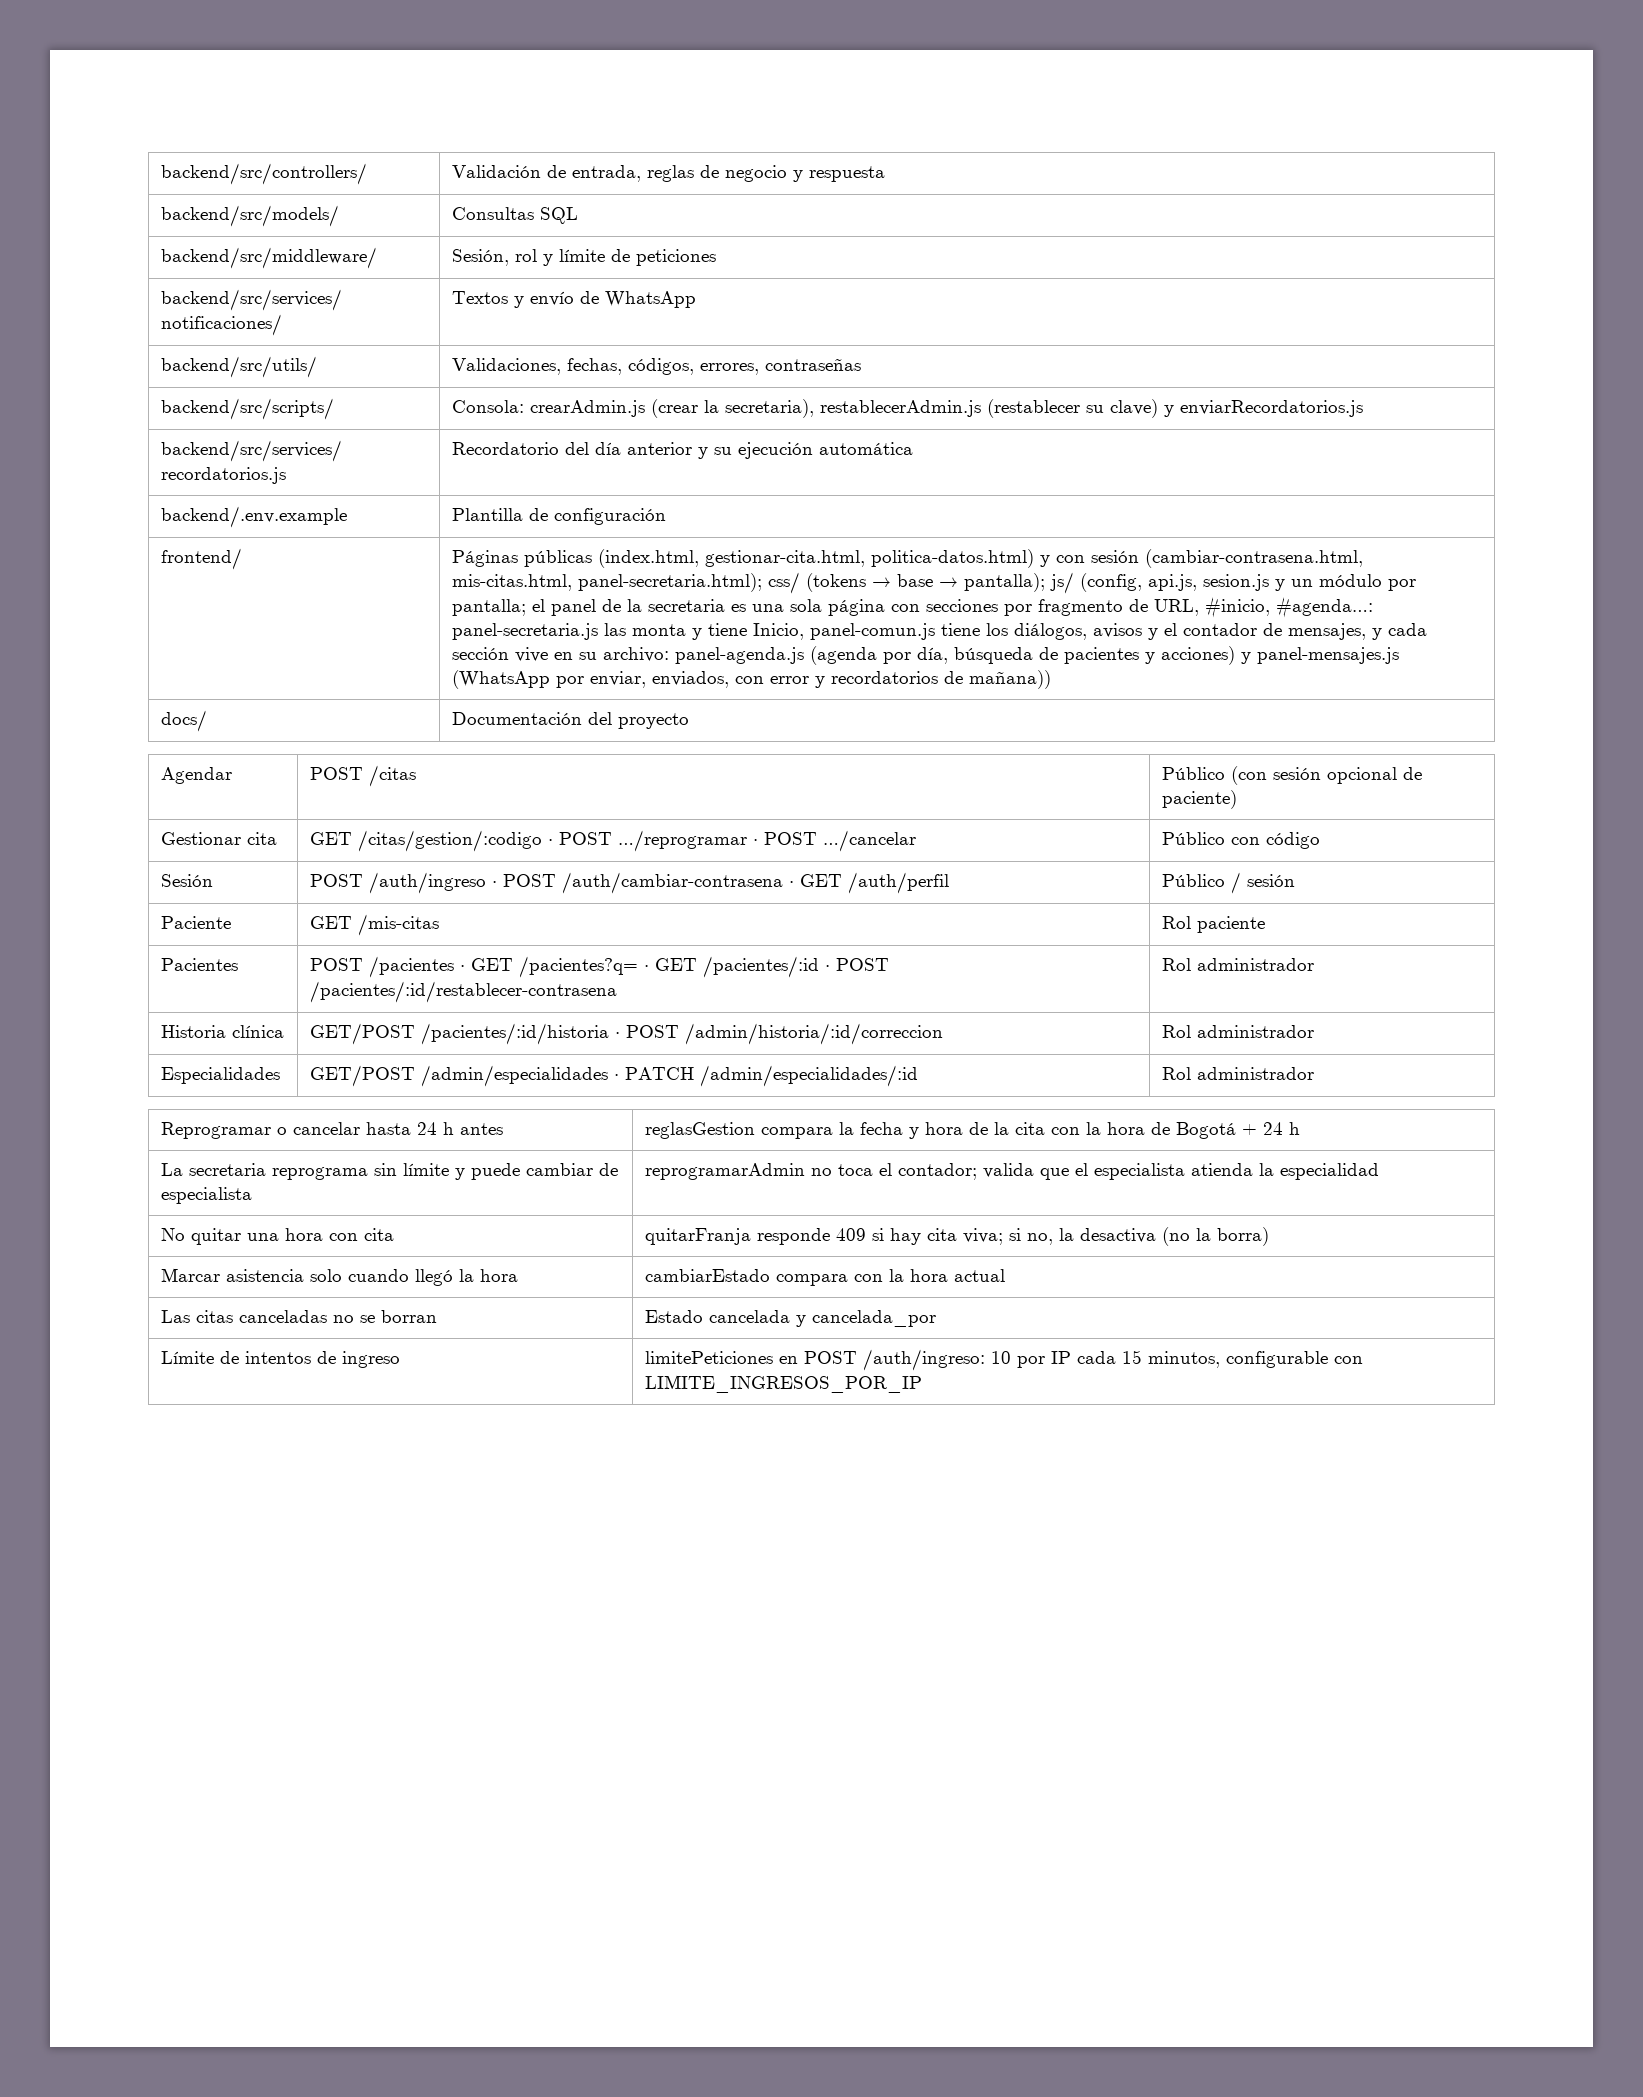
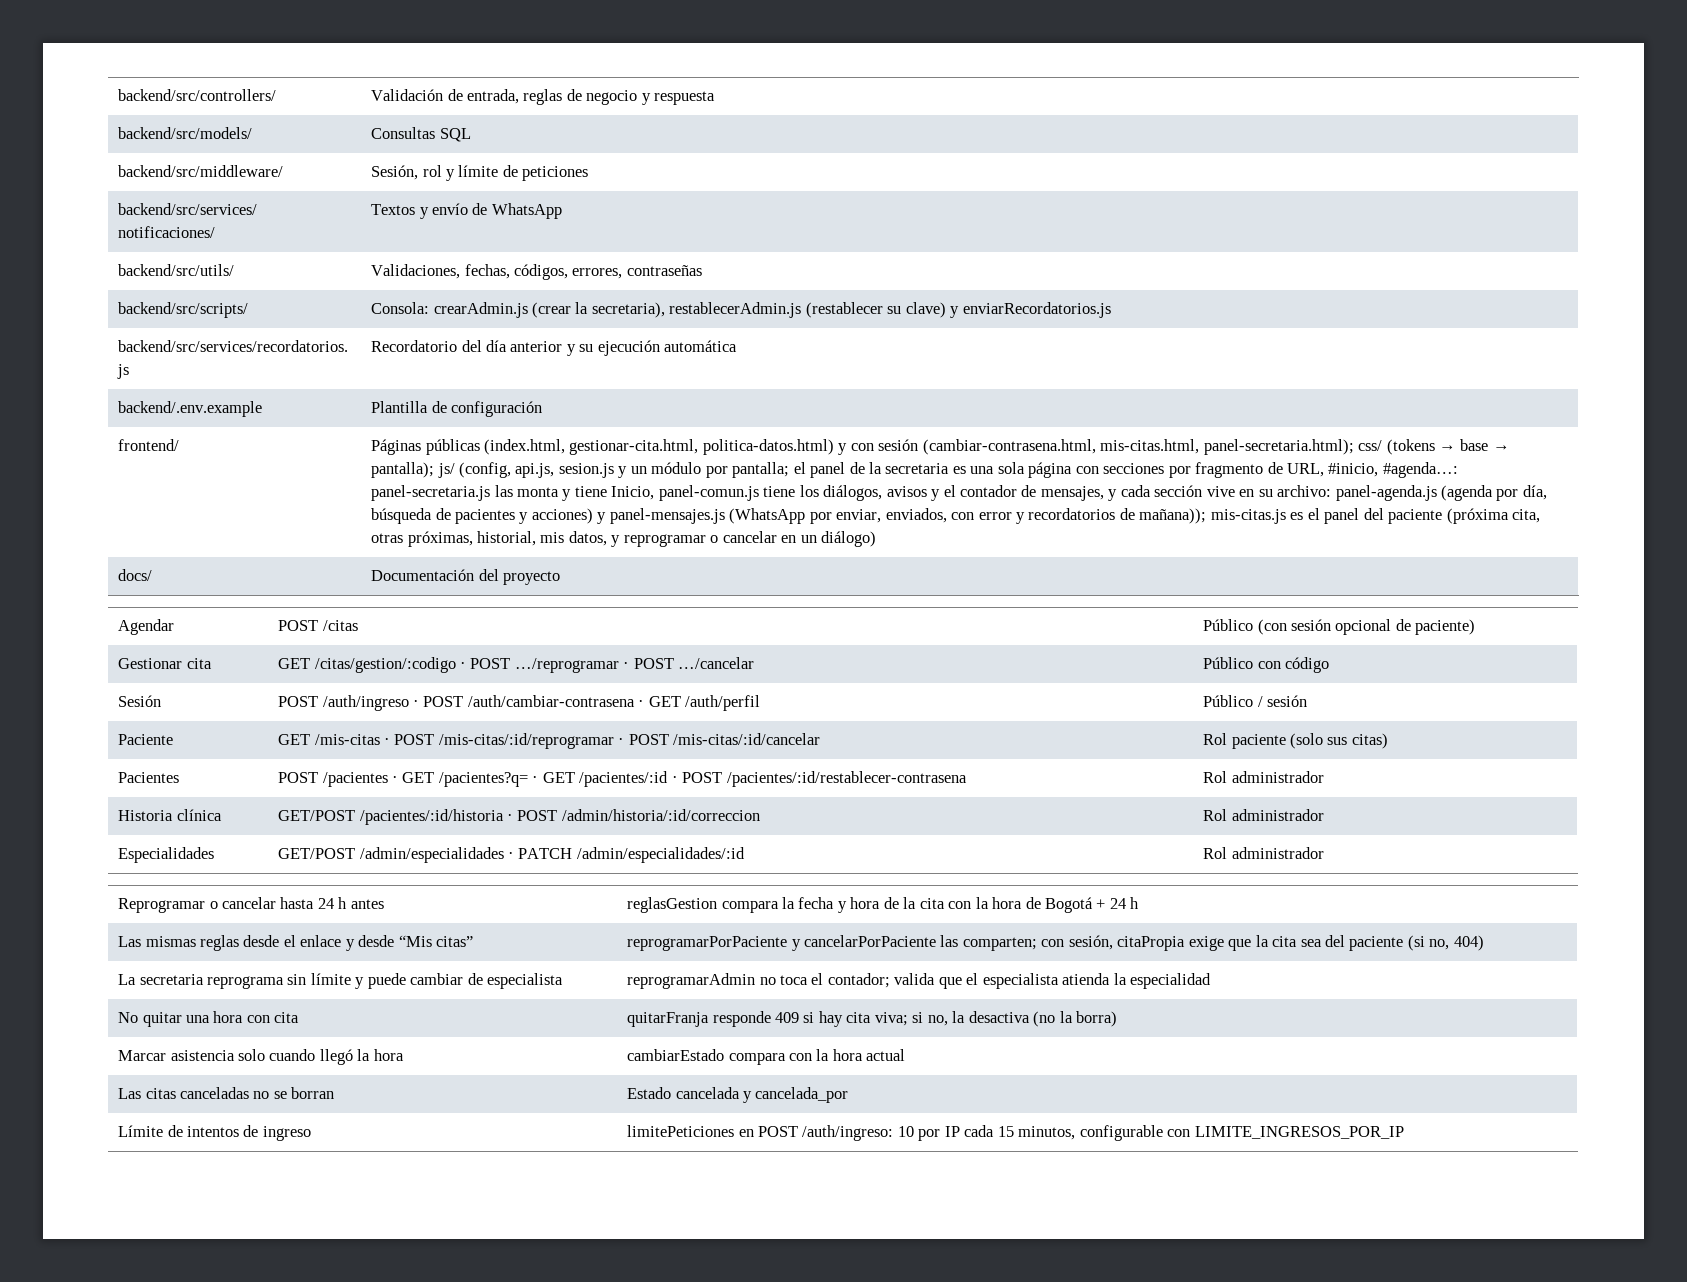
[968,670,1051,689] mañana)) -> [1139,508,1541,524] [371,531,877,547] mañana)); mis-citas.js es el panel del paciente (próxima cita, otras próximas, historial, mis datos, y reprogramar o cancelar en un diálogo)
(439, 925) none -> [384,733,821,749] · POST /mis-citas/:id/reprogramar · POST /mis-citas/:id/cancelar
(1265, 924) none -> [1290,733,1388,749] (solo sus citas)
(1300, 1128) none -> [118,935,474,951] [627,935,1484,951] // Las mismas reglas desde el enlace y desde “Mis citas” | reprogramarPorPaciente y cancelarPorPaciente las comparten; con sesión, citaPropia exige que la cita sea del paciente (si no, 404)

